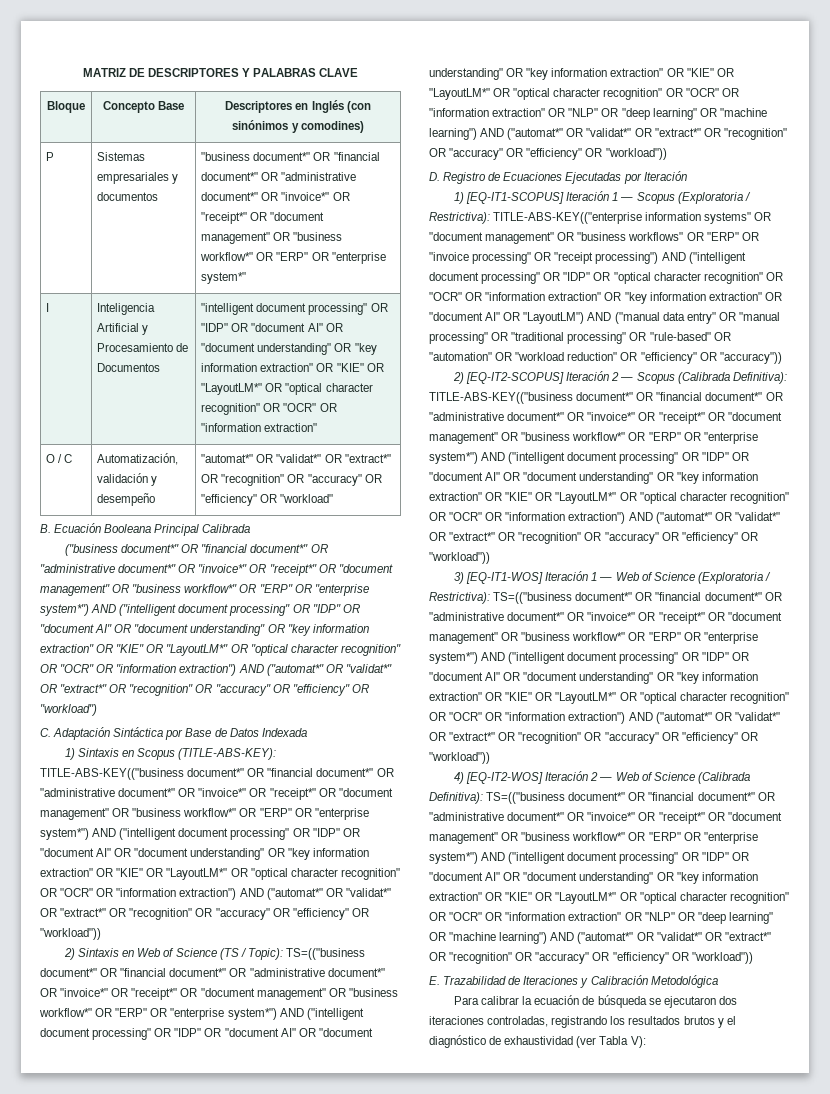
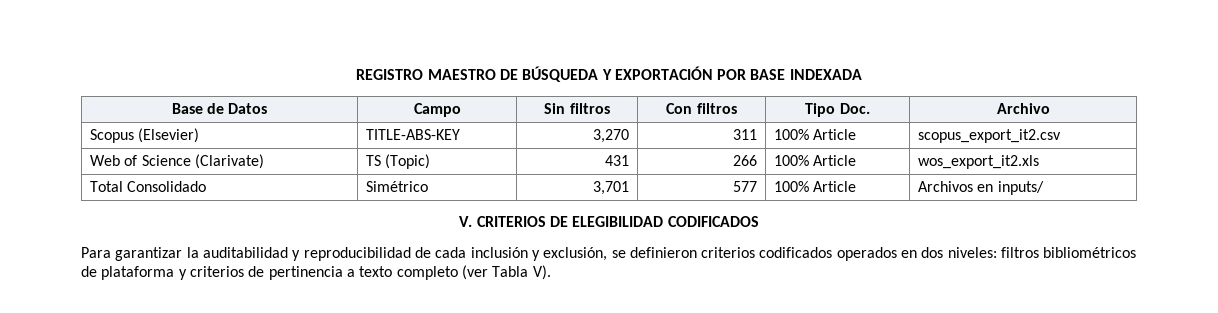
[82,68,359,77] [47,101,85,113] [102,101,185,113] [225,100,371,113] [232,120,364,133] [46,152,55,161] [97,152,146,161] [97,172,179,184] [97,192,159,201] [201,152,380,161] [201,172,357,181] [201,192,350,201] [201,212,325,224] [201,232,343,244] [200,252,386,264] [201,272,247,284] [46,303,50,312] [97,303,156,315] [97,323,149,335] [97,343,189,352] [97,363,161,372] [201,303,388,315] [201,323,343,332] [201,343,377,355] [201,363,384,372] [201,383,373,395] [201,403,337,415] [201,423,318,432] [46,454,73,463] [97,453,179,465] [97,473,158,486] [97,493,156,506] [201,454,391,463] [201,474,382,486] [201,494,334,506] [40,523,251,536] [65,544,328,556] [40,564,393,576] [40,584,369,596] [40,604,360,616] [40,624,369,636] [40,644,401,656] [40,664,392,676] [40,684,369,696] [40,704,97,716] [40,727,307,740] [65,748,277,760] [40,768,394,780] [40,788,393,800] [40,808,369,820] [40,828,360,840] [40,848,369,860] [40,868,400,880] [40,888,391,900] [40,908,369,920] [40,928,101,940] [64,948,366,960] [40,968,385,977] [40,988,398,1000] [39,1008,364,1020] [40,1028,373,1040] [429,68,734,80] [429,88,739,100] [429,108,767,120] [429,128,787,140] [429,148,667,160] [429,171,687,184] [454,191,751,204] [429,212,772,224] [429,232,759,244] [429,252,746,264] [429,272,783,284] [429,292,782,304] [429,312,780,324] [429,332,731,344] [429,352,782,364] [453,371,787,384] [429,392,783,404] [429,412,782,424] [429,432,758,444] [429,452,749,464] [429,472,758,484] [429,492,789,504] [429,512,780,524] [429,532,758,544] [429,552,490,564] [454,571,772,584] [429,592,782,604] [429,612,782,624] [429,632,758,644] [429,652,749,664] [429,672,758,684] [429,692,789,704] [429,712,780,724] [429,732,758,744] [429,752,490,764] [454,771,750,784] [429,792,775,804] [429,812,782,824] [429,832,758,844] [429,852,749,864] [429,872,758,884] [429,892,789,904] [429,912,773,924] [429,932,771,944] [429,952,753,964] [429,975,718,988] [454,995,737,1008] [429,1016,736,1028] [429,1035,574,1048] MATRIZ DE DESCRIPTORES Y PALABRAS CLAVE // Bloque | Concepto Base | Descriptores en Inglés (con sinónimos y comodines) // P | Sistemas empresariales y documentos | "business document*" OR "financial document*" OR "administrative document*" OR "invoice*" OR "receipt*" OR "document management" OR "business workflow*" OR "ERP" OR "enterprise system*" // I | Inteligencia Artificial y Procesamiento de Documentos | "intelligent document processing" OR "IDP" OR "document AI" OR "document understanding" OR "key information extraction" OR "KIE" OR "LayoutLM*" OR "optical character recognition" OR "OCR" OR "information extraction" // O / C | Automatización, validación y desempeño | "automat*" OR "validat*" OR "extract*" OR "recognition" OR "accuracy" OR "efficiency" OR "workload" // B. Ecuación Booleana Principal Calibrada // ("business document*" OR "financial document*" OR "administrative document*" OR "invoice*" OR "receipt*" OR "document management" OR "business workflow*" OR "ERP" OR "enterprise system*") AND ("intelligent document processing" OR "IDP" OR "document AI" OR "document understanding" OR "key information extraction" OR "KIE" OR "LayoutLM*" OR "optical character recognition" OR "OCR" OR "information extraction") AND ("automat*" OR "validat*" OR "extract*" OR "recognition" OR "accuracy" OR "efficiency" OR "workload") // C. Adaptación Sintáctica por Base de Datos Indexada // 1) Sintaxis en Scopus (TITLE-ABS-KEY): TITLE-ABS-KEY(("business document*" OR "financial document*" OR "administrative document*" OR "invoice*" OR "receipt*" OR "document management" OR "business workflow*" OR "ERP" OR "enterprise system*") AND ("intelligent document processing" OR "IDP" OR "document AI" OR "document understanding" OR "key information extraction" OR "KIE" OR "LayoutLM*" OR "optical character recognition" OR "OCR" OR "information extraction") AND ("automat*" OR "validat*" OR "extract*" OR "recognition" OR "accuracy" OR "efficiency" OR "workload")) // 2) Sintaxis en Web of Science (TS / Topic): TS=(("business document*" OR "financial document*" OR "administrative document*" OR "invoice*" OR "receipt*" OR "document management" OR "business workflow*" OR "ERP" OR "enterprise system*") AND ("intelligent document processing" OR "IDP" OR "document AI" OR "document understanding" OR "key information extraction" OR "KIE" OR "LayoutLM*" OR "optical character recognition" OR "OCR" OR "information extraction" OR "NLP" OR "deep learning" OR "machine learning") AND ("automat*" OR "validat*" OR "extract*" OR "recognition" OR "accuracy" OR "efficiency" OR "workload")) // D. Registro de Ecuaciones Ejecutadas por Iteración // 1) [EQ-IT1-SCOPUS] Iteración 1 — Scopus (Exploratoria / Restrictiva): TITLE-ABS-KEY(("enterprise information systems" OR "document management" OR "business workflows" OR "ERP" OR "invoice processing" OR "receipt processing") AND ("intelligent document processing" OR "IDP" OR "optical character recognition" OR "OCR" OR "information extraction" OR "key information extraction" OR "document AI" OR "LayoutLM") AND ("manual data entry" OR "manual processing" OR "traditional processing" OR "rule-based" OR "automation" OR "workload reduction" OR "efficiency" OR "accuracy")) // 2) [EQ-IT2-SCOPUS] Iteración 2 — Scopus (Calibrada Definitiva): TITLE-ABS-KEY(("business document*" OR "financial document*" OR "administrative document*" OR "invoice*" OR "receipt*" OR "document management" OR "business workflow*" OR "ERP" OR "enterprise system*") AND ("intelligent document processing" OR "IDP" OR "document AI" OR "document understanding" OR "key information extraction" OR "KIE" OR "LayoutLM*" OR "optical character recognition" OR "OCR" OR "information extraction") AND ("automat*" OR "validat*" OR "extract*" OR "recognition" OR "accuracy" OR "efficiency" OR "workload")) // 3) [EQ-IT1-WOS] Iteración 1 — Web of Science (Exploratoria / Restrictiva): TS=(("business document*" OR "financial document*" OR "administrative document*" OR "invoice*" OR "receipt*" OR "document management" OR "business workflow*" OR "ERP" OR "enterprise system*") AND ("intelligent document processing" OR "IDP" OR "document AI" OR "document understanding" OR "key information extraction" OR "KIE" OR "LayoutLM*" OR "optical character recognition" OR "OCR" OR "information extraction") AND ("automat*" OR "validat*" OR "extract*" OR "recognition" OR "accuracy" OR "efficiency" OR "workload")) // 4) [EQ-IT2-WOS] Iteración 2 — Web of Science (Calibrada Definitiva): TS=(("business document*" OR "financial document*" OR "administrative document*" OR "invoice*" OR "receipt*" OR "document management" OR "business workflow*" OR "ERP" OR "enterprise system*") AND ("intelligent document processing" OR "IDP" OR "document AI" OR "document understanding" OR "key information extraction" OR "KIE" OR "LayoutLM*" OR "optical character recognition" OR "OCR" OR "information extraction" OR "NLP" OR "deep learning" OR "machine learning") AND ("automat*" OR "validat*" OR "extract*" OR "recognition" OR "accuracy" OR "efficiency" OR "workload")) // E. Trazabilidad de Iteraciones y Calibración Metodológica // Para calibrar la ecuación de búsqueda se ejecutaron dos iteraciones controladas, registrando los resultados brutos y el diagnóstico de exhaustividad -> [356,66,862,82] [171,103,268,114] [413,103,461,117] [544,103,610,114] [666,103,737,114] [805,103,870,117] [996,103,1050,114] [90,128,200,143] [366,129,461,140] [592,129,629,143] [732,129,757,140] [774,129,857,140] [918,129,1062,143] [90,154,265,169] [366,154,431,169] [604,155,629,166] [732,155,757,166] [774,155,857,166] [918,155,1040,169] [90,181,207,192] [366,181,429,192] [592,181,629,195] [732,181,757,192] [774,181,857,192] [918,181,1044,195] [459,216,759,227] [81,247,1137,261] [81,266,458,280] REGISTRO MAESTRO DE BÚSQUEDA Y EXPORTACIÓN POR BASE INDEXADA // Base de Datos | Campo | Sin filtros | Con filtros | Tipo Doc. | Archivo // Scopus (Elsevier) | TITLE-ABS-KEY | 3,270 | 311 | 100% Article | scopus_export_it2.csv // Web of Science (Clarivate) | TS (Topic) | 431 | 266 | 100% Article | wos_export_it2.xls // Total Consolidado | Simétrico | 3,701 | 577 | 100% Article | Archivos en inputs/ // V. CRITERIOS DE ELEGIBILIDAD CODIFICADOS // Para garantizar la auditabilidad y reproducibilidad de cada inclusión y exclusión, se definieron criterios codificados operados en dos niveles: filtros bibliométricos de plataforma y criterios de pertinencia a texto completo
[630,1036,646,1048] V): -> [532,265,551,280] V).

